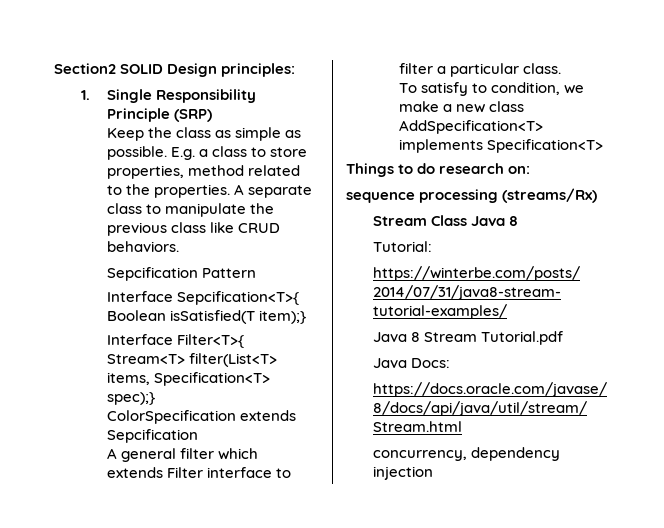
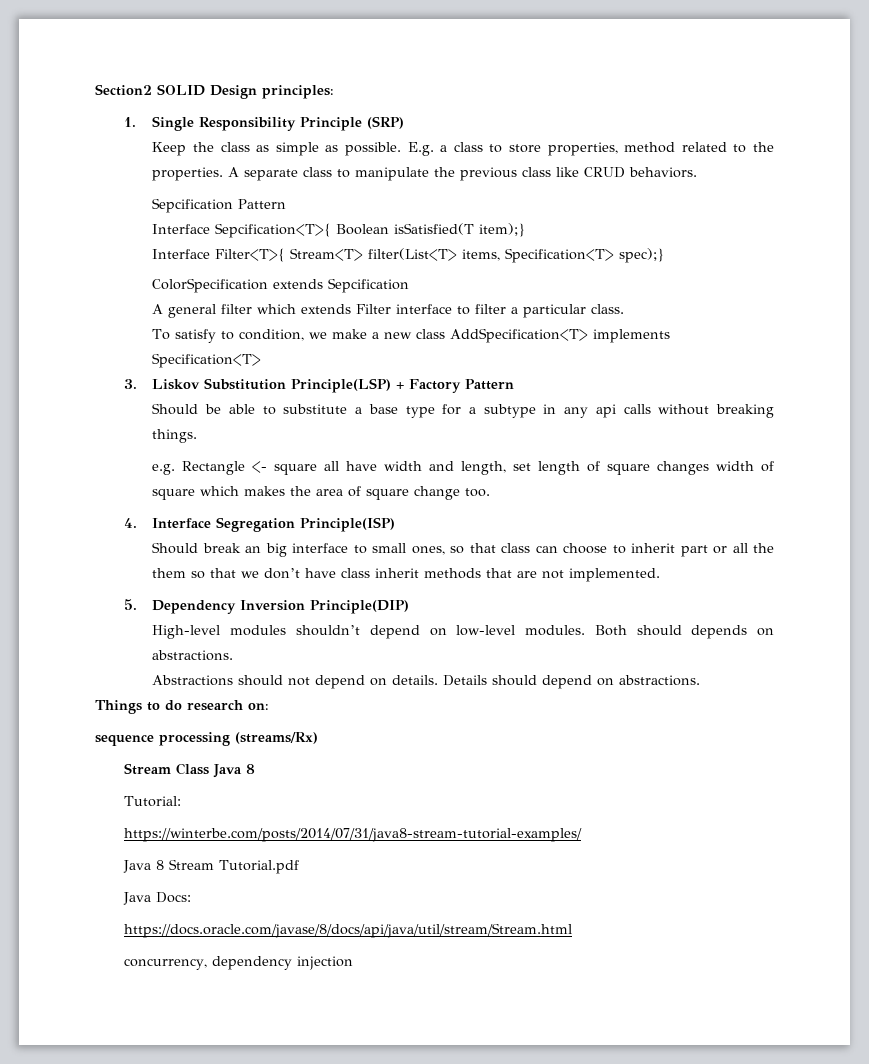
(604, 146) none -> [123,378,515,393] [152,403,774,418] [152,429,198,443] [152,461,774,475] [152,486,491,500] [123,517,396,532] [152,542,775,557] [152,568,661,582] [123,599,410,614] [152,625,774,639] [152,650,234,661] [152,675,701,689] // 3. Liskov Substitution Principle(LSP) + Factory Pattern // Should be able to substitute a base type for a subtype in any api calls without breaking things. // e.g. Rectangle <- square all have width and length, set length of square changes width of square which makes the area of square change too. // 4. Interface Segregation Principle(ISP) // Should break an big interface to small ones, so that class can choose to inherit part or all the them so that we don’t have class inherit methods that are not implemented. // 5. Dependency Inversion Principle(DIP) // High-level modules shouldn’t depend on low-level modules. Both should depends on abstractions. // Abstractions should not depend on details. Details should depend on abstractions.

